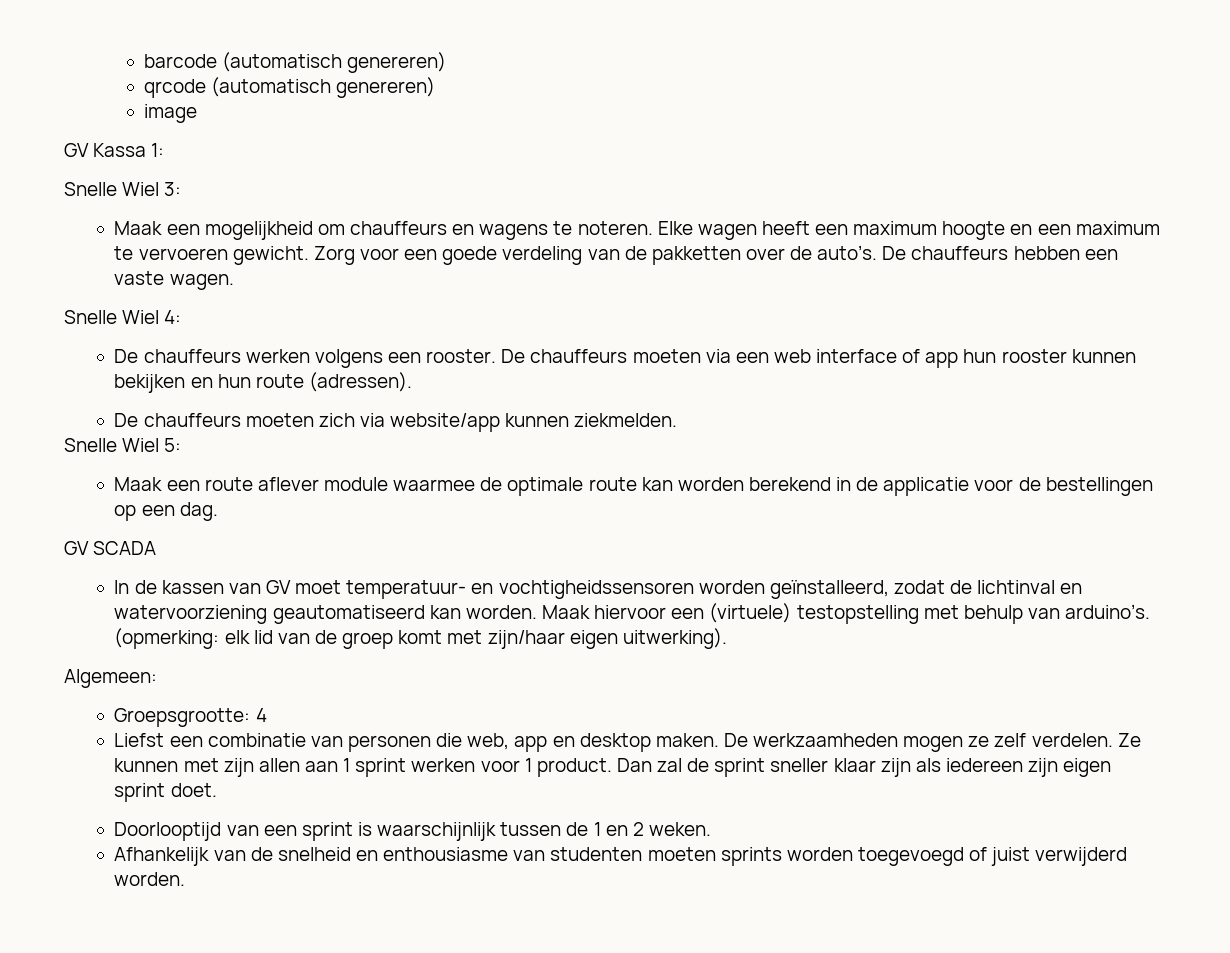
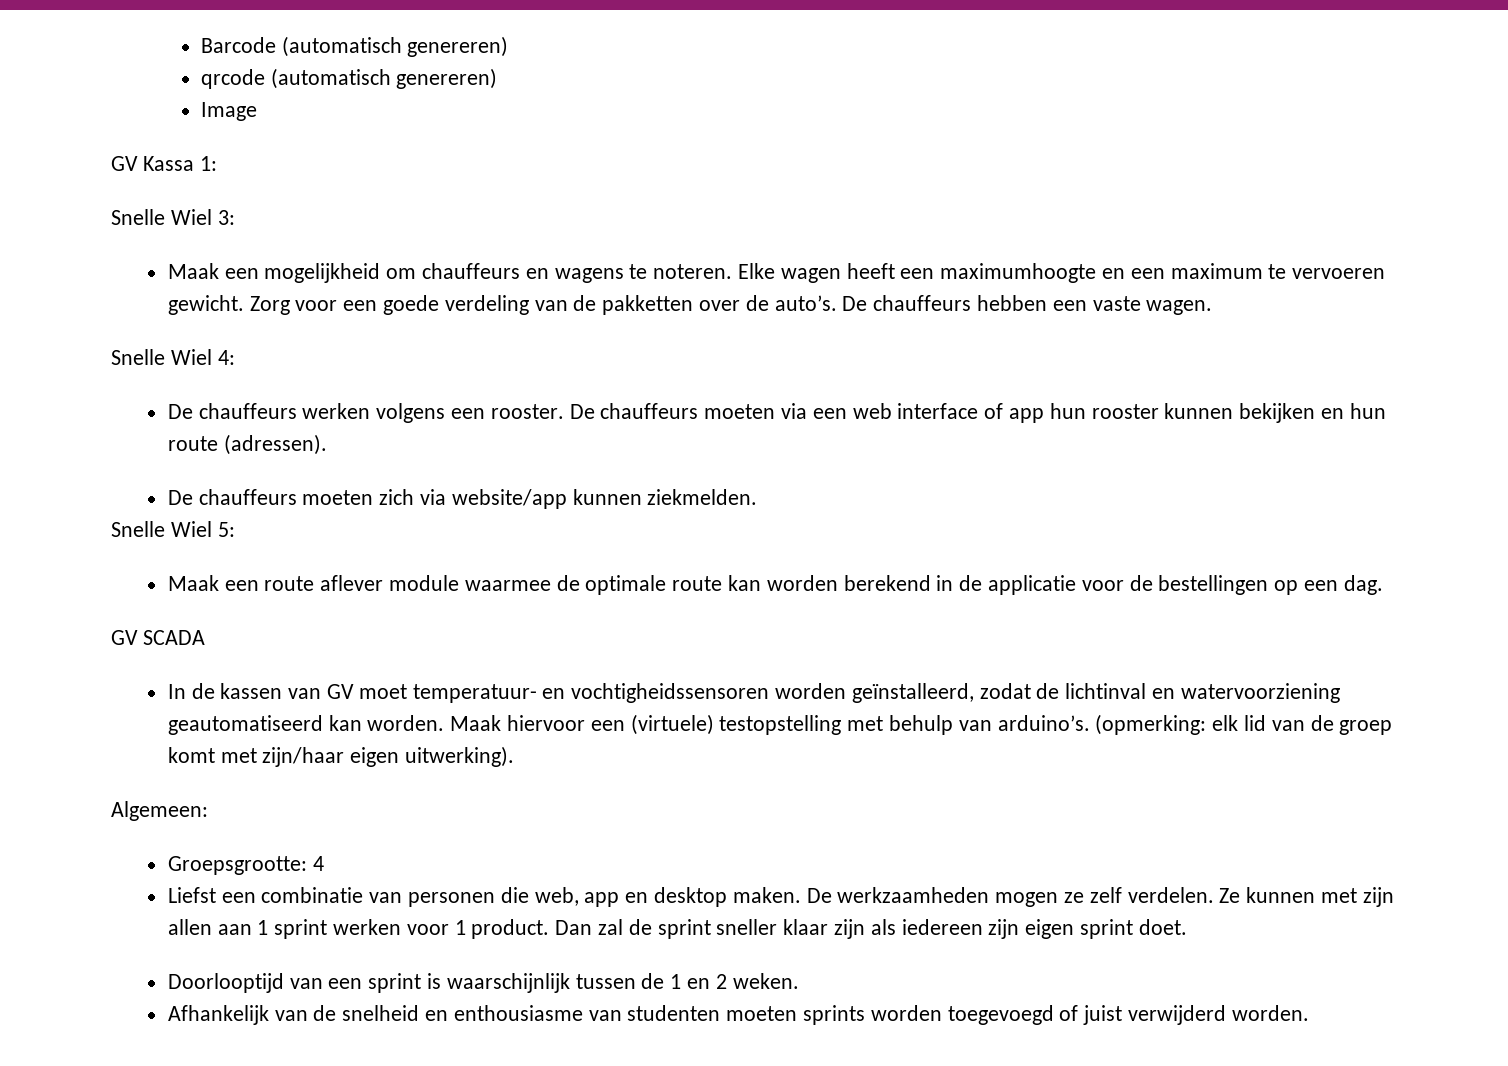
[144,54,218,68] barcode -> [200,37,276,53] Barcode
[144,104,198,123] image -> [200,102,257,121] Image
[853,221,1006,240] maximum hoogte -> [940,263,1097,283] maximumhoogte

